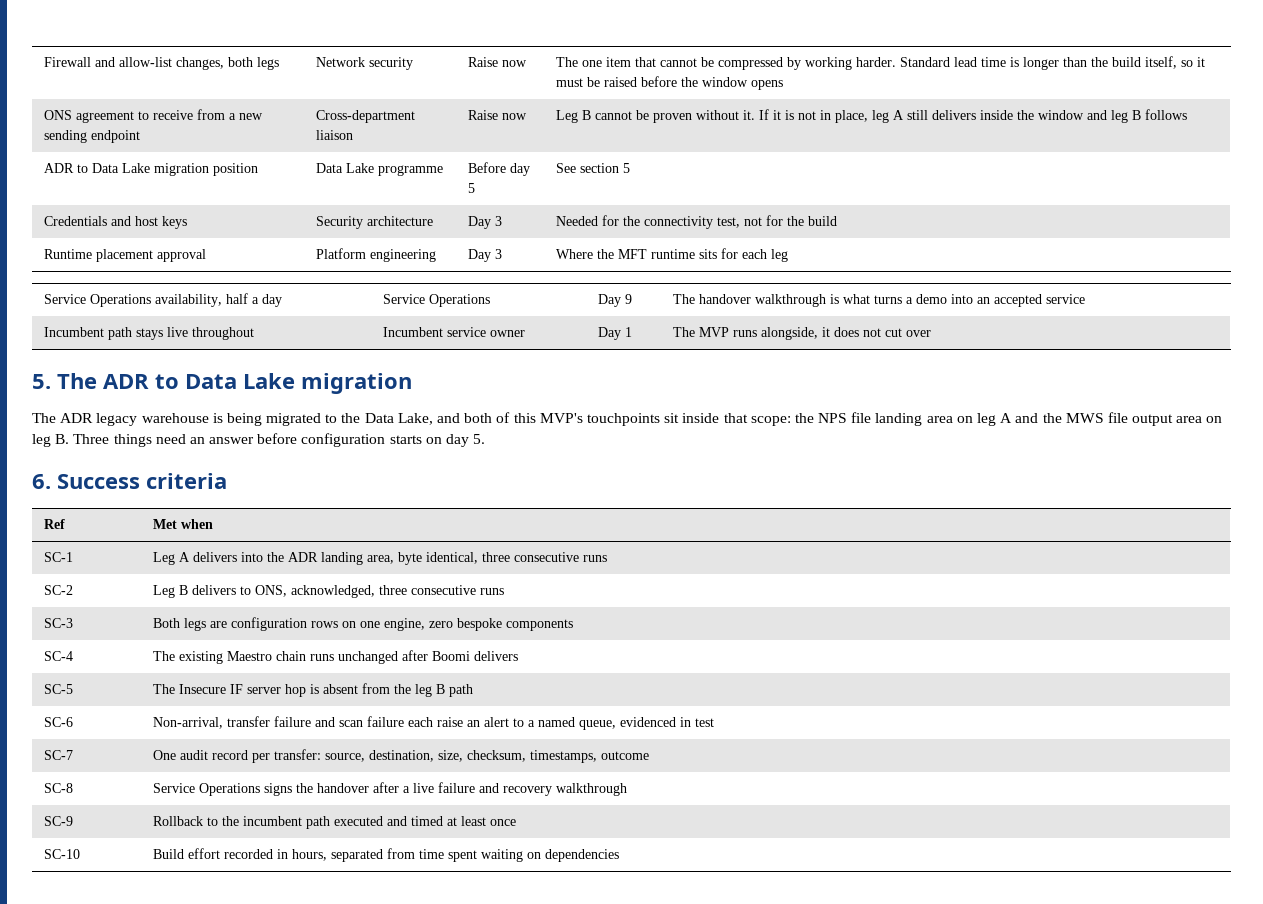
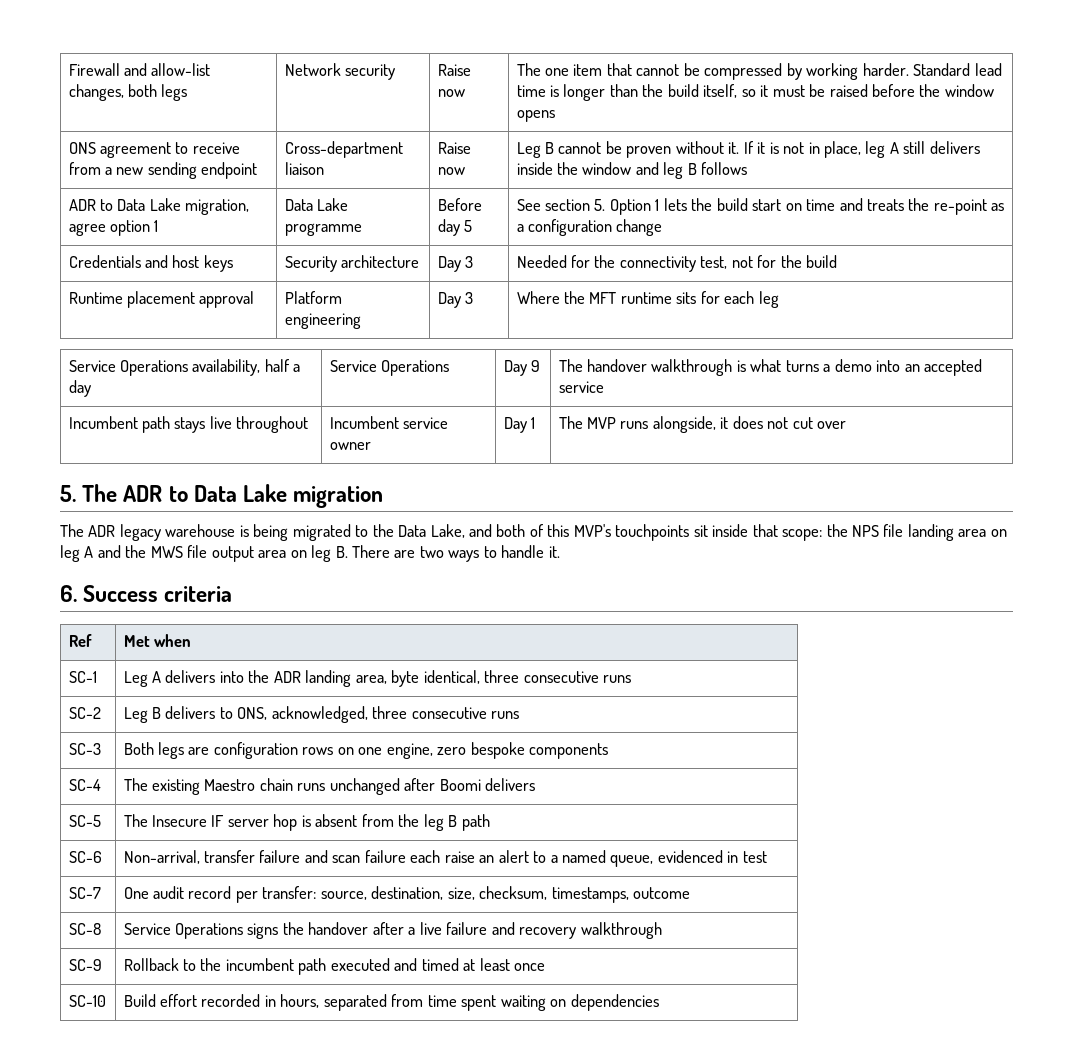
[153,163,258,176] migration position -> [185,199,250,215] [68,220,159,236] migration, agree option 1
[622,163,630,173] 5 -> [594,198,1005,215] [516,219,663,236] 5. Option 1 lets the build start on time and treats the re-point as a configuration change
[73,433,486,447] Three things need an answer before configuration starts on day 5. -> [352,545,560,562] There are two ways to handle it.

